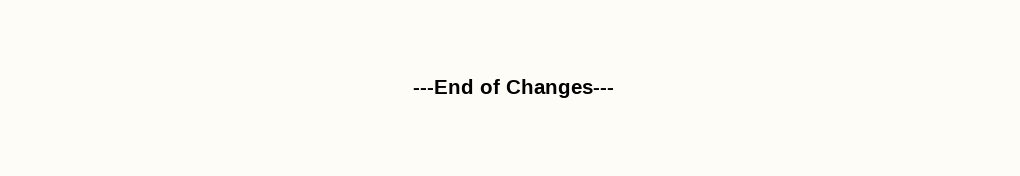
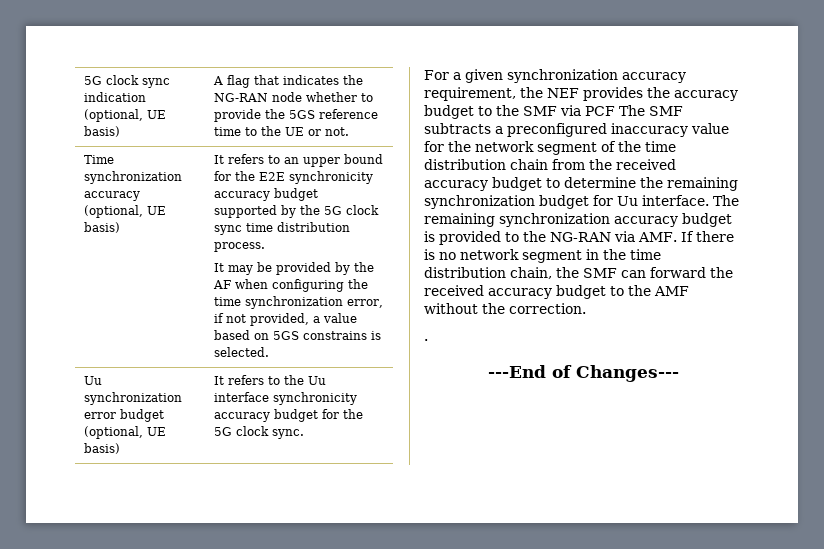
(412, 86) none -> [84,75,171,88] [84,92,147,102] [84,109,167,122] [84,126,121,137] [213,75,364,88] [214,92,374,102] [214,109,379,122] [214,126,350,136] [84,155,115,164] [84,171,183,184] [84,191,141,201] [84,205,167,218] [84,222,121,233] [214,154,384,167] [214,171,374,184] [214,188,319,201] [214,205,380,218] [214,222,351,235] [214,242,266,252] [214,262,375,275] [213,279,369,292] [214,296,384,309] [214,313,358,326] [214,330,382,340] [214,347,270,357] [84,376,103,385] [84,392,183,405] [84,409,165,422] [84,426,167,439] [84,443,121,454] [214,375,327,385] [214,392,358,405] [214,409,364,422] [214,426,305,439] [424,69,686,83] [424,87,738,101] [424,105,683,119] [424,123,729,137] [424,141,676,155] [424,159,676,170] [424,177,738,191] [424,195,739,209] [424,213,732,227] [424,231,734,245] [424,249,661,263] [424,267,733,279] [424,285,689,299] [424,303,586,314] [424,339,428,341] 5G clock sync indication (optional, UE basis) | A flag that indicates the NG-RAN node whether to provide the 5GS reference time to the UE or not. // Time synchronization accuracy (optional, UE basis) | It refers to an upper bound for the E2E synchronicity accuracy budget supported by the 5G clock sync time distribution process. // It may be provided by the AF when configuring the time synchronization error, if not provided, a value based on 5GS constrains is selected. // Uu synchronization error budget (optional, UE basis) | It refers to the Uu interface synchronicity accuracy budget for the 5G clock sync. // For a given synchronization accuracy requirement, the NEF provides the accuracy budget to the SMF via PCF The SMF subtracts a preconfigured inaccuracy value for the network segment of the time distribution chain from the received accuracy budget to determine the remaining synchronization budget for Uu interface. The remaining synchronization accuracy budget is provided to the NG-RAN via AMF. If there is no network segment in the time distribution chain, the SMF can forward the received accuracy budget to the AMF without the correction. // . //

